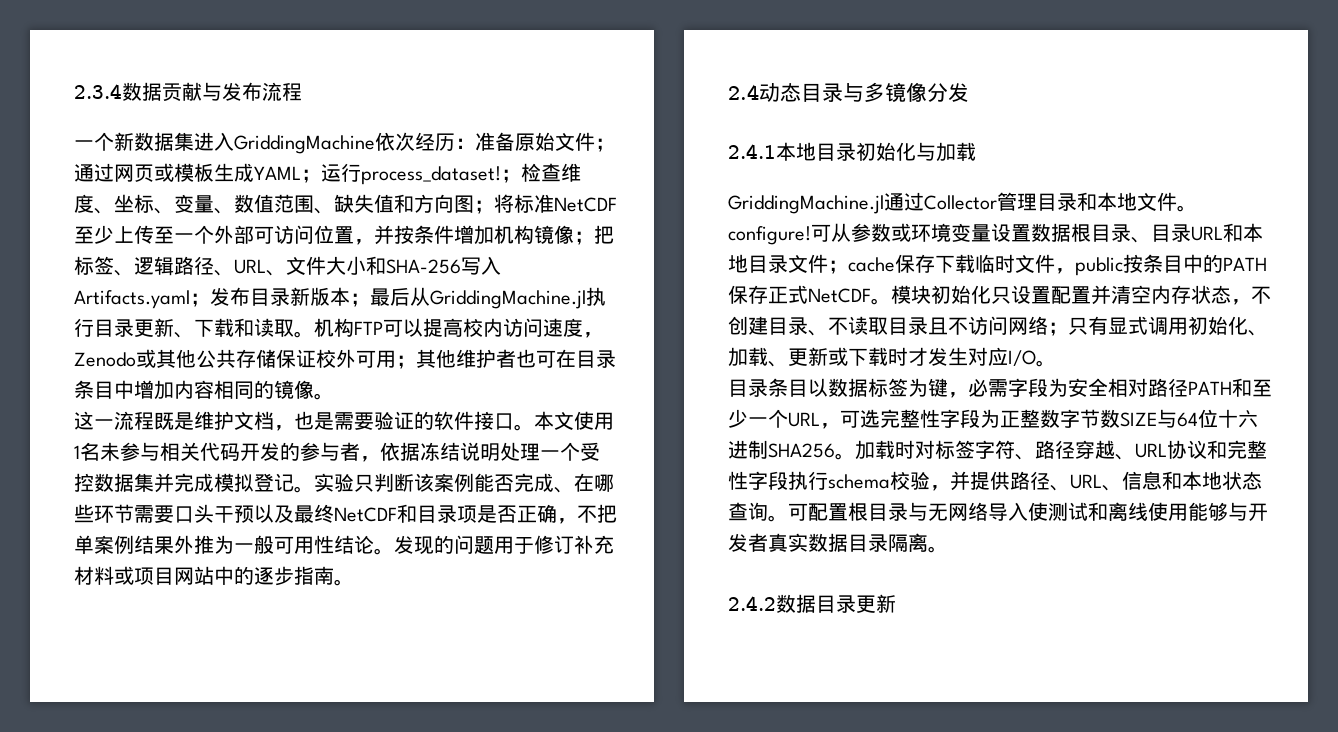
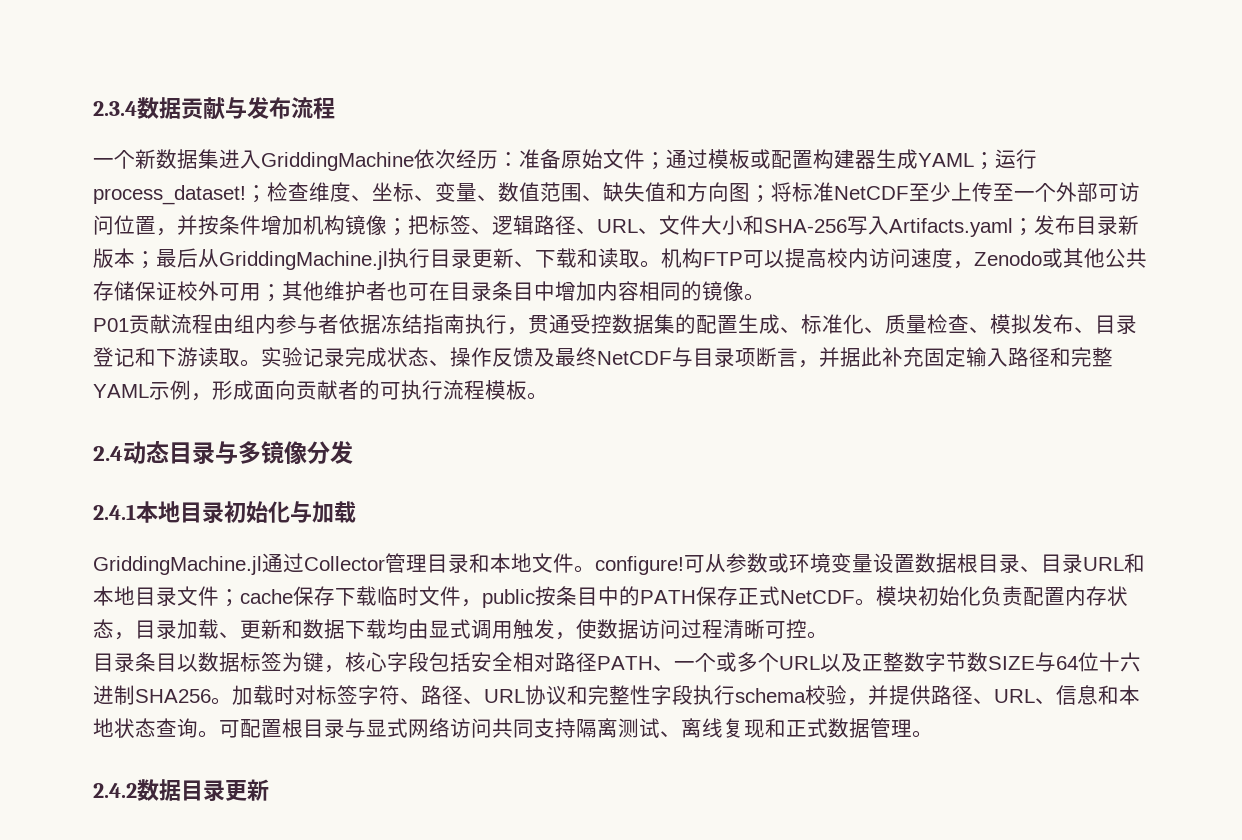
[114,163,214,182] 网页或模板 -> [708,149,876,169] 模板或配置构建器
[74,411,614,431] [74,442,600,462] [74,473,614,493] [74,504,617,524] [74,535,614,555] [74,566,334,586] 这一流程既是维护文档，也是需要验证的软件接口。本文使用1名未参与相关代码开发的参与者，依据冻结说明处理一个受控数据集并完成模拟登记。实验只判断该案例能否完成、在哪些环节需要口头干预以及最终NetCDF和目录项是否正确，不把单案例结果外推为一般可用性结论。发现的问题用于修订补充材料或项目网站中的逐步指南 -> [93,314,1137,335] [93,347,1113,368] [93,380,527,401] P01贡献流程由组内参与者依据冻结指南执行，贯通受控数据集的配置生成、标准化、质量检查、模拟发布、目录登记和下游读取。实验记录完成状态、操作反馈及最终NetCDF与目录项断言，并据此补充固定输入路径和完整YAML示例，形成面向贡献者的可执行流程模板
[991,285,1271,305] [728,316,1268,336] [728,347,1036,367] 只设置配置并清空内存状态，不创建目录、不读取目录且不访问网络；只有显式调用初始化、加载、更新或下载时才发生对应I/O -> [981,586,1128,606] [93,619,807,640] 负责配置内存状态，目录加载、更新和数据下载均由显式调用触发，使数据访问过程清晰可控
[968,378,1068,397] 必需字段为 -> [345,652,471,672] 核心字段包括
[1232,378,1272,397] [728,409,1000,429] 和至少一个URL，可选完整性字段为 -> [653,652,862,672] 、一个或多个URL以及
[1075,440,1115,459] 穿越 -> (463, 695) none
[928,502,1268,521] [728,533,928,552] 无网络导入使测试和离线使用能够与开发者真实数据目录隔离 -> [366,718,912,738] 显式网络访问共同支持隔离测试、离线复现和正式数据管理

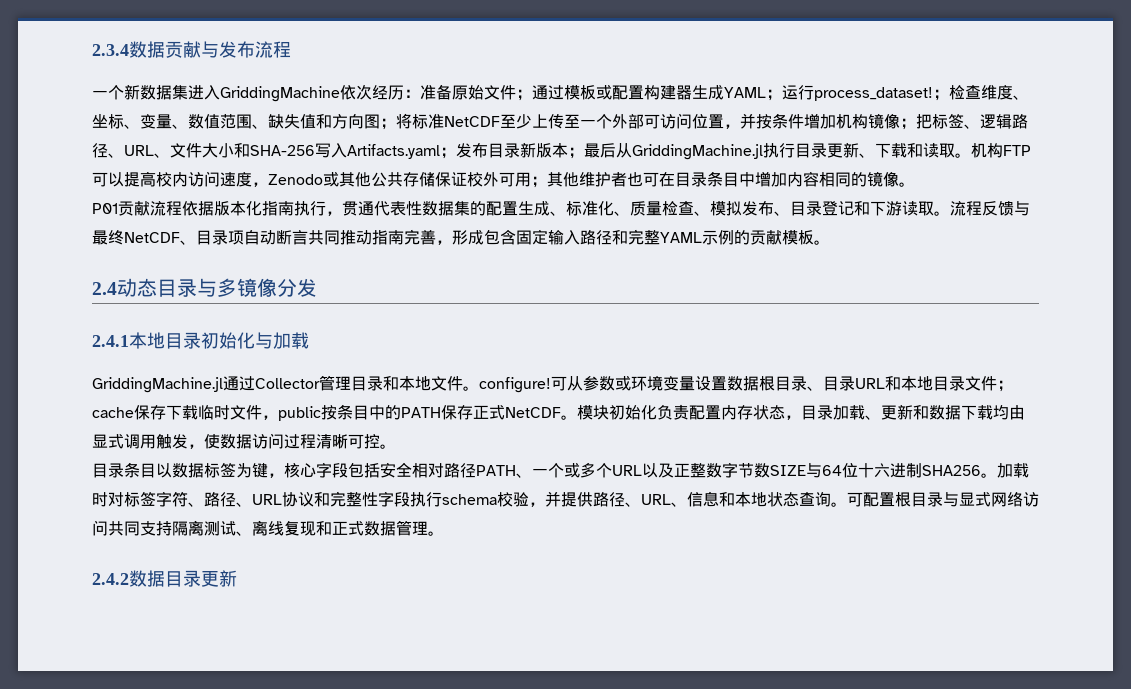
[213,314,423,334] 由组内参与者依据冻结 -> [182,201,262,216] 依据版本化
[570,314,612,334] 受控 -> [374,201,422,216] 代表性
[261,347,924,368] 实验记录完成状态、操作反馈及最终NetCDF与目录项断言，并据此补充 -> [950,201,1030,216] [92,229,516,245] 流程反馈与最终NetCDF、目录项自动断言共同推动指南完善，形成包含
[191,380,485,401] ，形成面向贡献者的可执行流程 -> [734,230,782,245] 的贡献

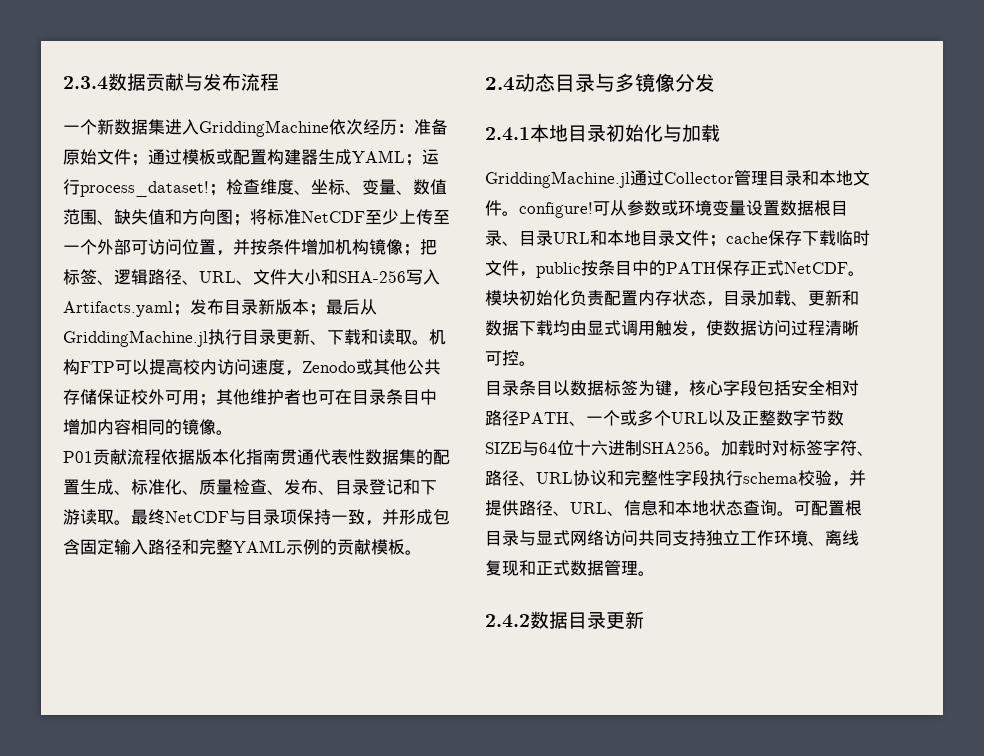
[294,201,342,216] 执行， -> (280, 457) none
[710,201,742,216] 模拟 -> (284, 492) none
[950,201,1030,216] [92,229,452,245] 流程反馈与最终NetCDF、目录项自动断言共同推动指南完善， -> [131,509,399,526] 最终NetCDF与目录项保持一致，并
[172,520,236,536] 隔离测试 -> [706,530,808,546] 独立工作环境

